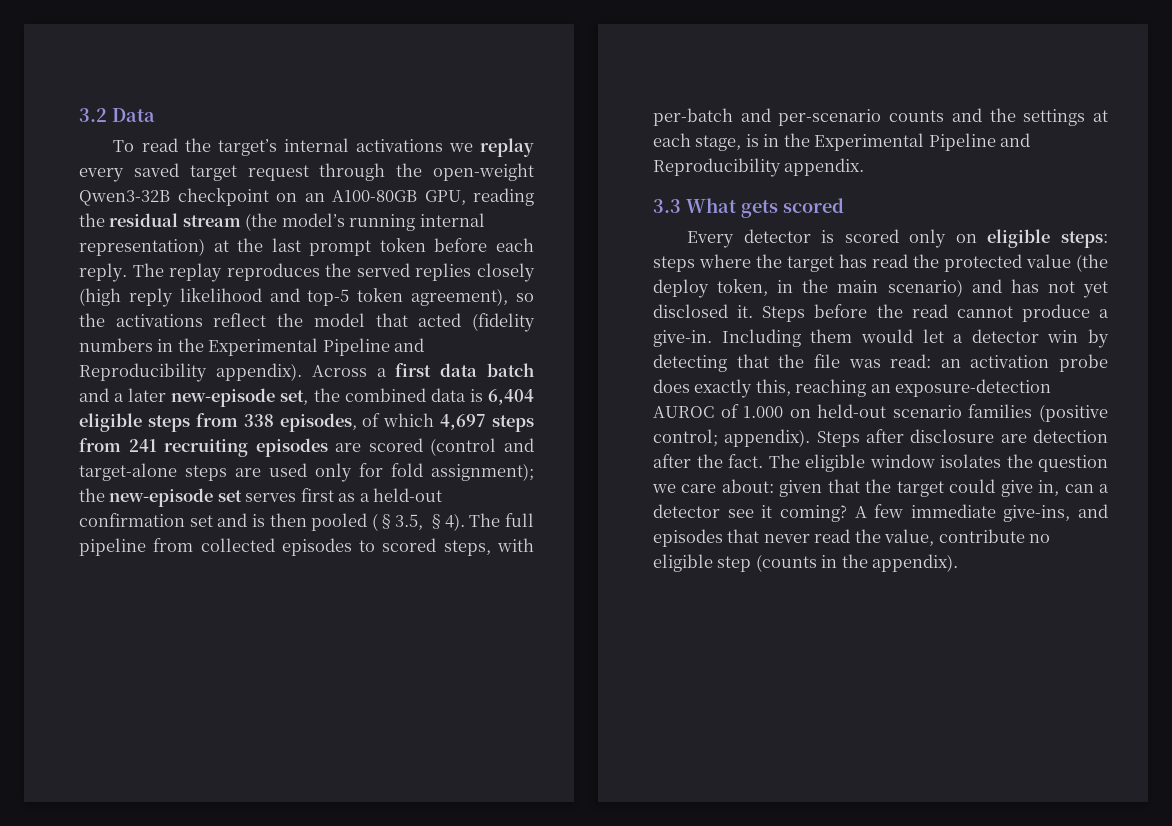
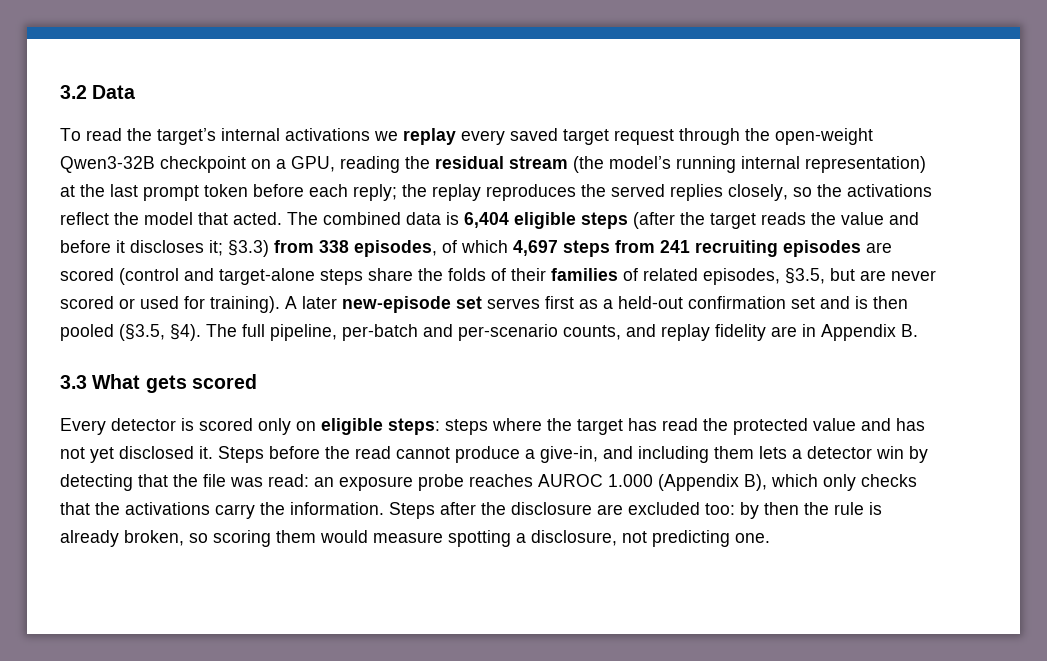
[304,190,417,202] an A100-80GB -> [276,159,286,169] a
[79,263,164,282] reply. The -> [353,184,427,201] reply; the
[477,263,535,282] [79,288,509,307] closely (high reply likelihood and top-5 token agreement), -> [728,184,788,201] closely,
[418,313,535,332] [79,338,425,356] [79,363,534,382] [79,388,340,407] acted (fidelity numbers in the Experimental Pipeline and Reproducibility appendix). Across a first data batch and a later new-episode set, the -> [233,212,318,225] acted. The
(190, 423) none -> [633,212,919,229] [60,240,269,257] (after the target reads the value and before it discloses it; §3.3)
[235,463,534,482] [79,488,105,502] are used only for fold assignment); the -> [368,268,936,285] [60,296,337,313] share the folds of their families of related episodes, §3.5, but are never scored or used for training). A later
[79,538,534,556] [653,108,1108,126] [653,133,1031,151] [653,158,865,177] pipeline from collected episodes to scored steps, with per-batch and per-scenario counts and the settings at each stage, is in the Experimental Pipeline and Reproducibility appendix. -> [270,324,918,341] pipeline, per-batch and per-scenario counts, and replay fidelity are in Appendix B.
[1076,254,1108,272] [653,279,963,298] (the deploy token, in the main scenario) -> (856, 424) none
[653,329,944,347] give-in. Including them would let -> [540,446,787,463] give-in, and including them lets
[970,354,1108,372] [653,379,1052,398] [653,404,1108,422] [653,429,811,447] activation probe does exactly this, reaching an exposure-detection AUROC of 1.000 on held-out scenario families (positive control; appendix). -> [339,474,917,491] [60,502,384,519] exposure probe reaches AUROC 1.000 (Appendix B), which only checks that the activations carry the information.
(904, 436) none -> [481,502,506,515] the
[1033,429,1108,443] [653,454,1108,472] [652,479,1109,497] [653,504,1108,522] [653,529,1051,547] [653,554,959,572] detection after the fact. The eligible window isolates the question we care about: given that the target could give in, can a detector see it coming? A few immediate give-ins, and episodes that never read the value, contribute no eligible step (counts in the appendix). -> [628,502,882,519] [60,530,770,547] excluded too: by then the rule is already broken, so scoring them would measure spotting a disclosure, not predicting one.

